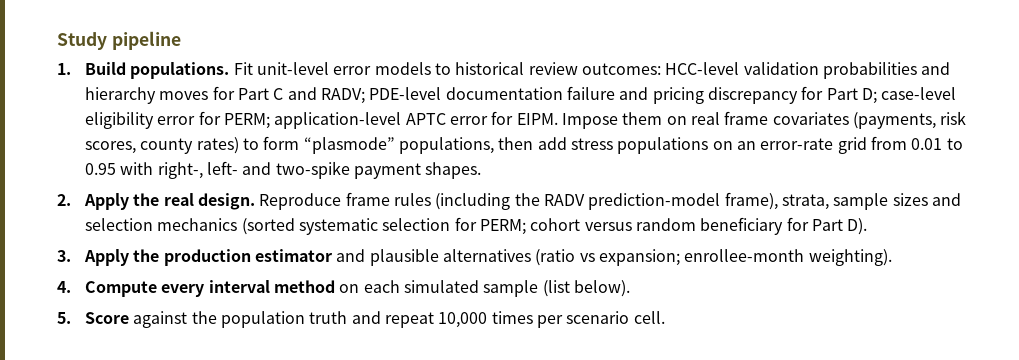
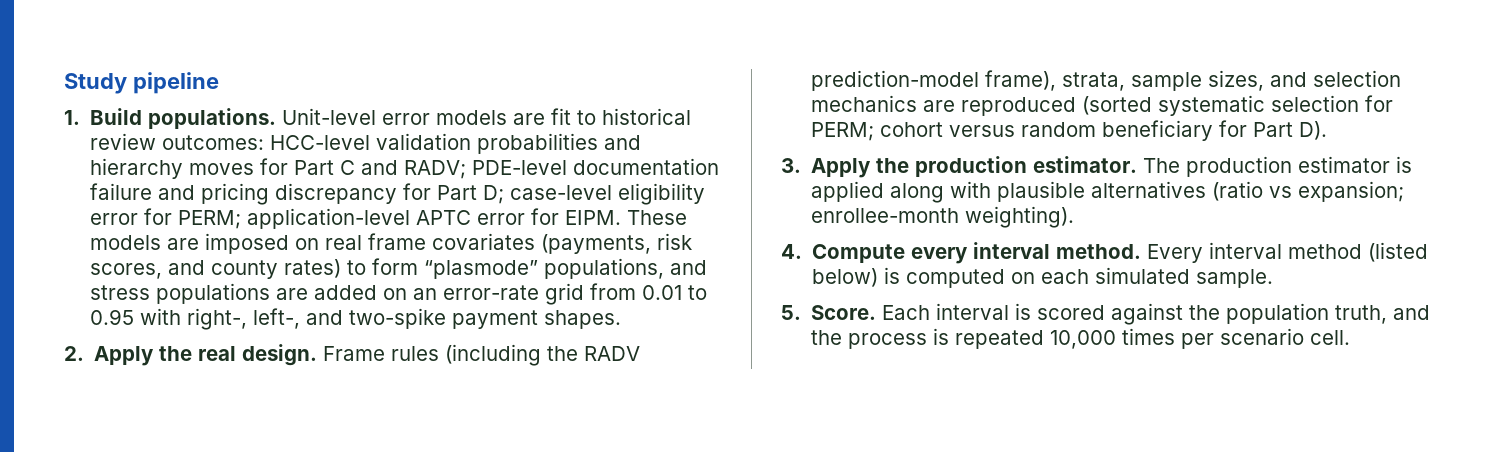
[233,62,431,75] Fit unit-level error models -> [282,108,572,125] Unit-level error models are fit
[561,112,663,129] Impose them -> [627,210,688,225] [90,233,290,254] These models are imposed
(137, 147) none -> [168,260,206,275] and
[498,137,709,154] then add stress populations -> [670,260,708,275] [90,283,378,304] and stress populations are added
[207,161,239,175] left- -> [253,308,301,329] left-,
[259,192,390,210] Reproduce frame -> [323,346,386,361] Frame
[892,193,928,206] sizes -> [1208,70,1265,91] sizes,
(238, 224) none -> [923,97,1077,116] are reproduced
[255,249,366,262] estimator and -> [1033,156,1413,177] [811,181,992,203] estimator. The production estimator is applied along with
[274,280,630,297] [57,311,435,328] method on each simulated sample (list below). // 5. Score against the population truth and repeat -> [1056,242,1429,263] [812,267,1274,288] [781,303,1431,325] [811,328,1045,349] method. Every interval method (listed below) is computed on each simulated sample. // 5. Score. Each interval is scored against the population truth, and the process is repeated

